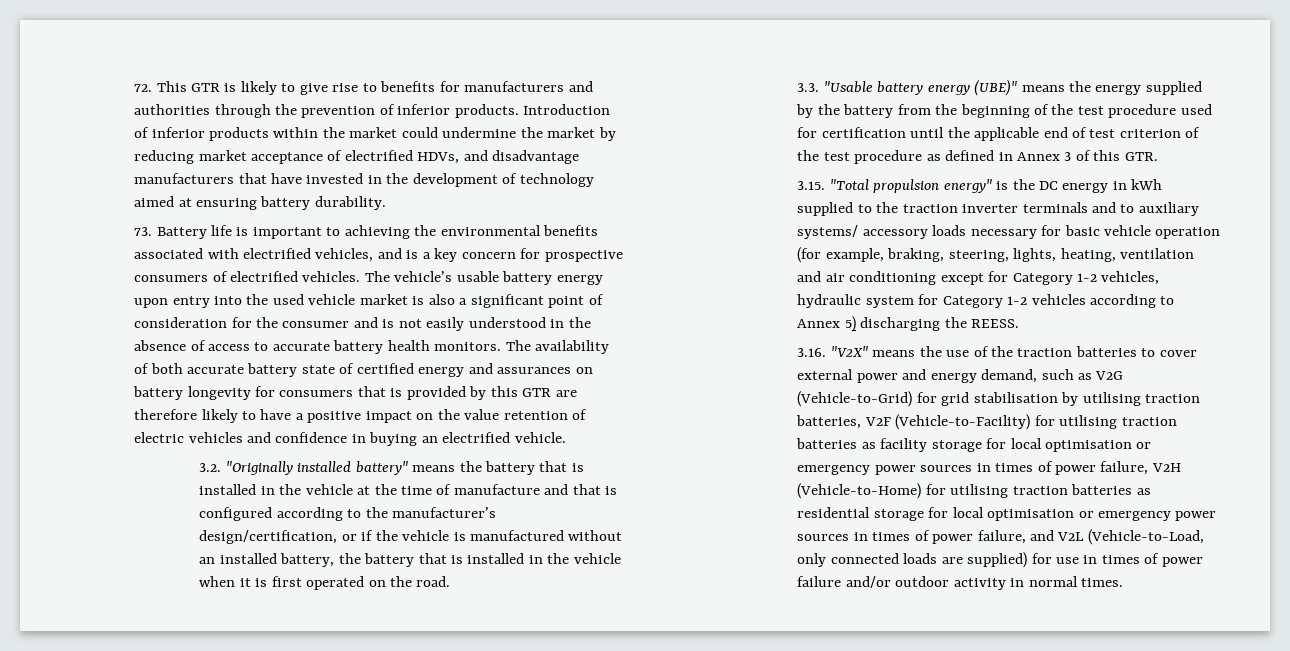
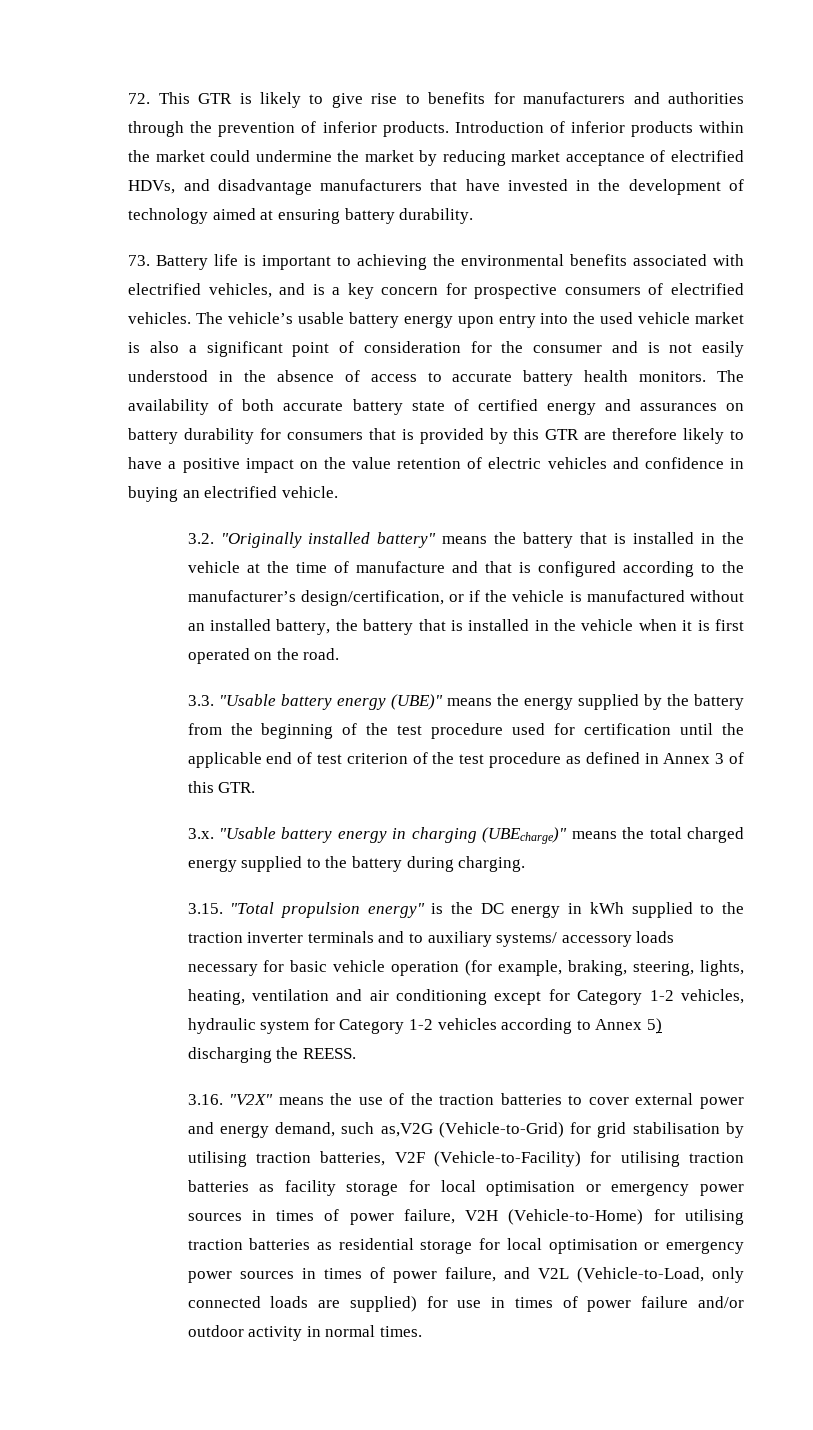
[187,386,251,400] longevity -> [184,428,255,444] durability
(1158, 156) none -> [187,827,745,844] [187,856,526,872] // 3.x. "Usable battery energy in charging (UBEcharge)" means the total charged energy supplied to the battery during charging.
[1077,371,1124,380] as V2G -> [380,1123,433,1137] as,V2G

